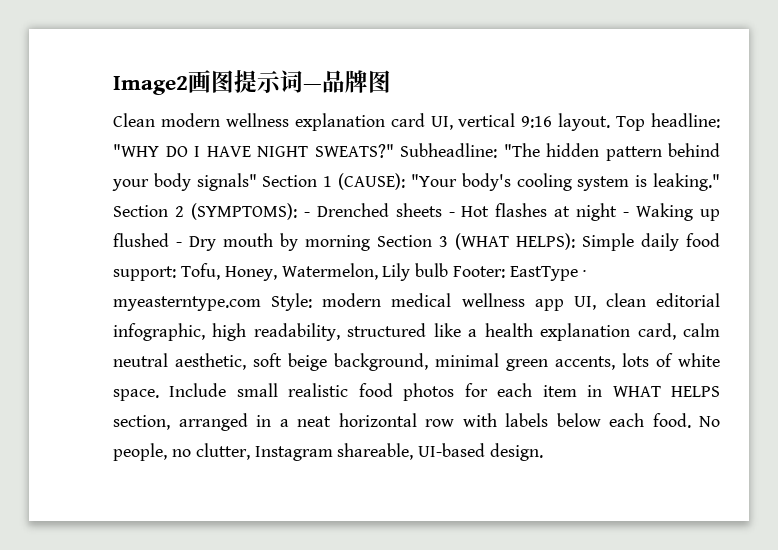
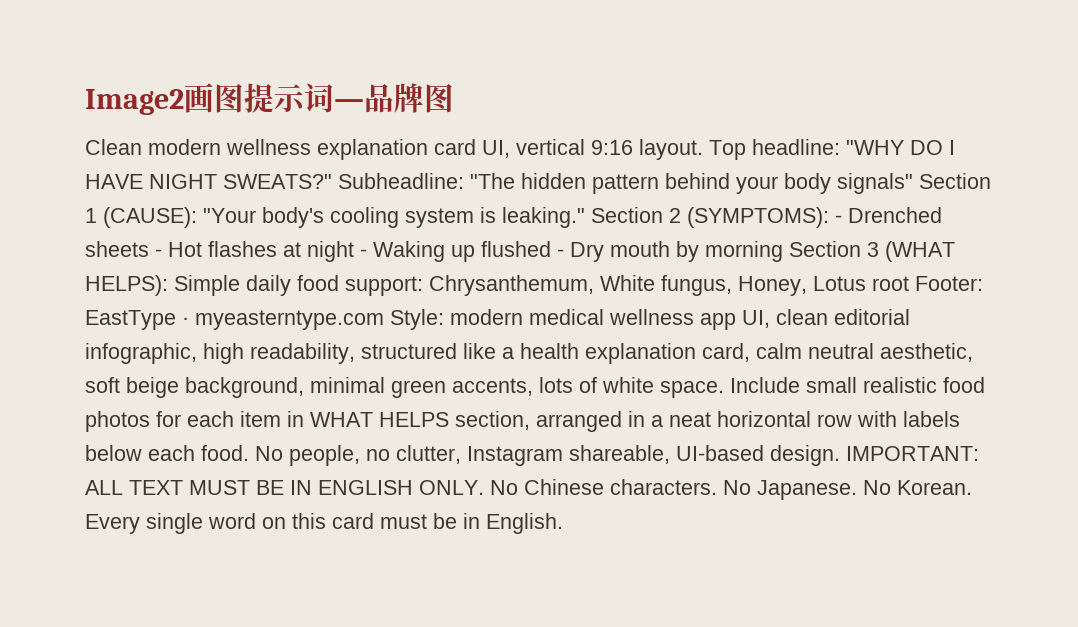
[180,263,449,281] Tofu, Honey, Watermelon, Lily bulb -> [429,275,909,296] Chrysanthemum, White fungus, Honey, Lotus root
(544, 452) none -> [846,446,979,461] [85,479,972,500] [85,513,563,534] IMPORTANT: ALL TEXT MUST BE IN ENGLISH ONLY. No Chinese characters. No Japanese. No Korean. Every single word on this card must be in English.

